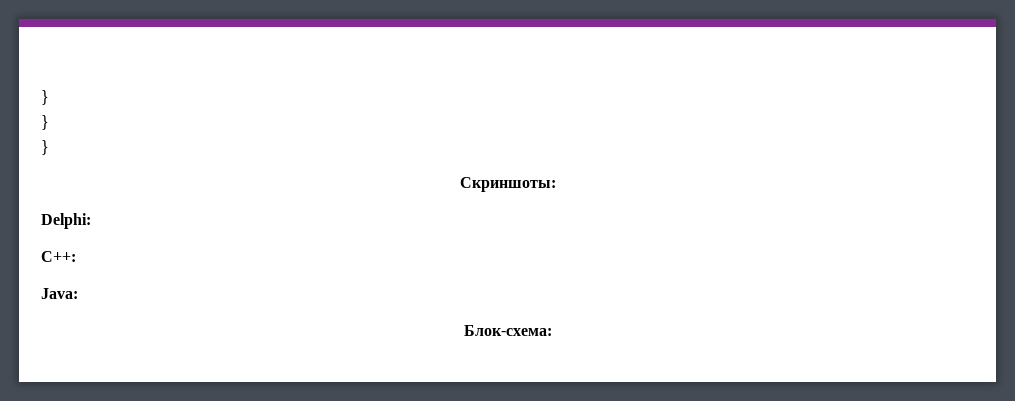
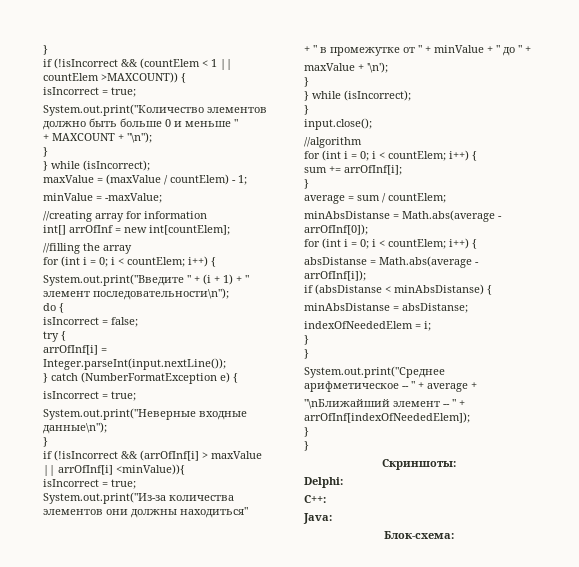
[41,90,49,105] } -> [43,45,48,55] [43,58,232,70] [43,72,186,83] [43,87,136,97] [43,104,267,116] [43,118,238,130] [43,132,152,143] [43,147,48,157] [43,160,150,171] [43,174,247,185] [43,193,162,203] [43,211,207,222] [43,225,230,235] [43,243,132,254] [43,256,216,267] [43,274,249,286] [43,288,229,300] [43,303,64,313] [43,317,138,327] [43,331,66,342] [43,345,107,355] [43,358,226,370] [43,372,238,384] [43,391,136,401] [43,408,247,420] [43,422,107,434] [43,437,48,447] [43,450,262,461] [43,464,185,476] [43,479,136,489] [43,492,234,504] [43,507,248,518] [304,45,531,56] [304,62,388,73] [304,77,309,87] [304,90,411,101] [304,105,309,115] [304,118,372,130] [304,137,362,148] [304,150,477,161] [304,165,402,175] [304,179,309,189] [304,193,446,204] [304,210,502,222] [304,224,368,235] [304,238,477,249] [304,256,479,268] [304,270,366,281] [304,284,492,295] [304,303,468,313] [304,321,431,331] [304,335,309,345] [304,349,309,359] [304,366,445,378] [304,381,477,392] [304,399,465,409] [304,412,470,423] } // if (!isIncorrect && (countElem < 1 || countElem >MAXCOUNT)) { // isIncorrect = true; // System.out.print("Количество элементов должно быть больше 0 и меньше " // + MAXCOUNT + "\n"); // } // } while (isIncorrect); // maxValue = (maxValue / countElem) - 1; // minValue = -maxValue; // //creating array for information // int[] arrOfInf = new int[countElem]; // //filling the array // for (int i = 0; i < countElem; i++) { // System.out.print("Введите " + (i + 1) + " элемент последовательности\n"); // do { // isIncorrect = false; // try { // arrOfInf[i] = Integer.parseInt(input.nextLine()); // } catch (NumberFormatException e) { // isIncorrect = true; // System.out.print("Неверные входные данные\n"); // } // if (!isIncorrect && (arrOfInf[i] > maxValue || arrOfInf[i] <minValue)){ // isIncorrect = true; // System.out.print("Из-за количества элементов они должны находиться" // + " в промежутке от " + minValue + " до " + // maxValue + '\n'); // } // } while (isIncorrect); // } // input.close(); // //algorithm // for (int i = 0; i < countElem; i++) { // sum += arrOfInf[i]; // } // average = sum / countElem; // minAbsDistanse = Math.abs(average - arrOfInf[0]); // for (int i = 0; i < countElem; i++) { // absDistanse = Math.abs(average - arrOfInf[i]); // if (absDistanse < minAbsDistanse) { // minAbsDistanse = absDistanse; // indexOfNeededElem = i; // } // } // System.out.print("Среднее арифметическое -- " + average + // "\nБлижайший элемент -- " + arrOfInf[indexOfNeededElem]);

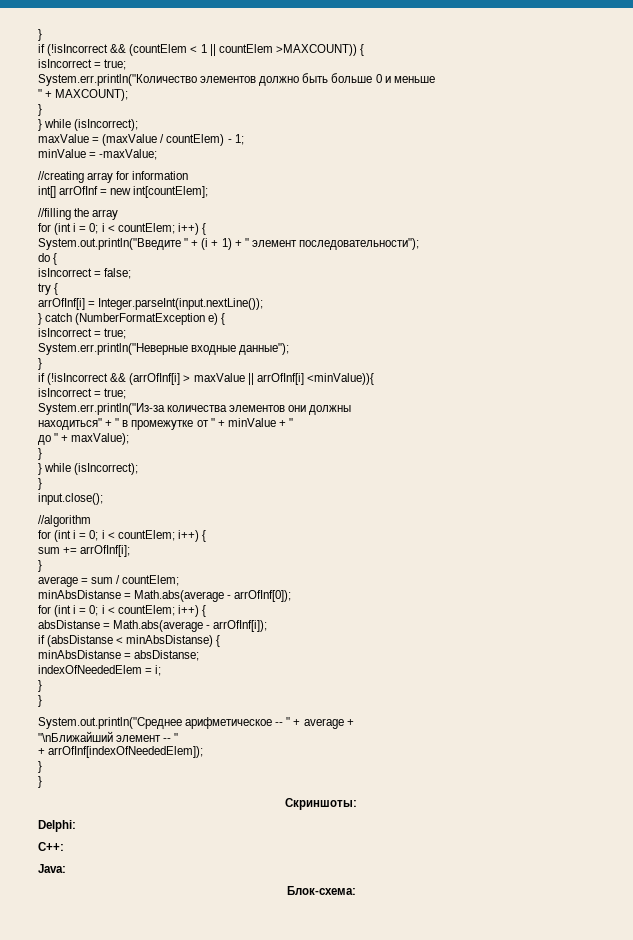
[43,104,204,116] System.out.print("Количество -> [38,74,197,86] System.err.println("Количество
[234,119,238,127] [43,132,152,143] " // + MAXCOUNT + "\n"); -> [38,89,129,101] // " + MAXCOUNT);
[43,274,184,286] System.out.print("Введите -> [38,238,181,250] System.out.println("Введите
[93,288,229,300] последовательности\n"); -> [298,238,419,250] последовательности");
[43,408,247,420] [43,422,107,434] System.out.print("Неверные входные данные\n"); -> [38,343,290,355] System.err.println("Неверные входные данные");
[43,492,166,504] System.out.print("Из-за -> [38,403,165,415] System.err.println("Из-за
(177, 513) none -> (352, 410) //
(248, 512) // -> (102, 424) none
(500, 49) none -> (294, 422) //
[304,62,388,73] // maxValue + '\n'); -> [71,433,130,445] maxValue);
[304,366,445,378] System.out.print("Среднее -> [38,717,182,729] System.out.println("Среднее
(456, 403) none -> (179, 737) //

